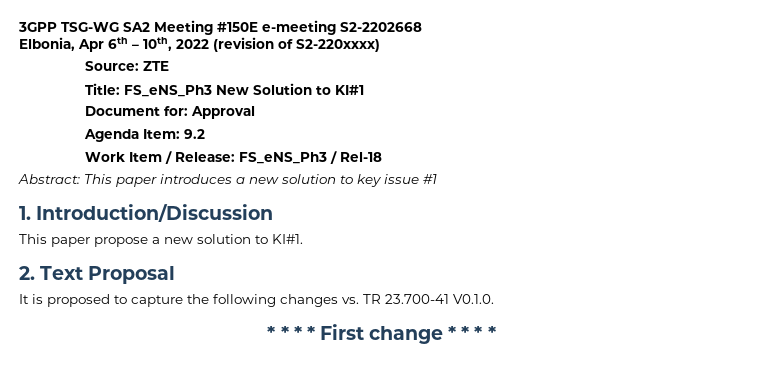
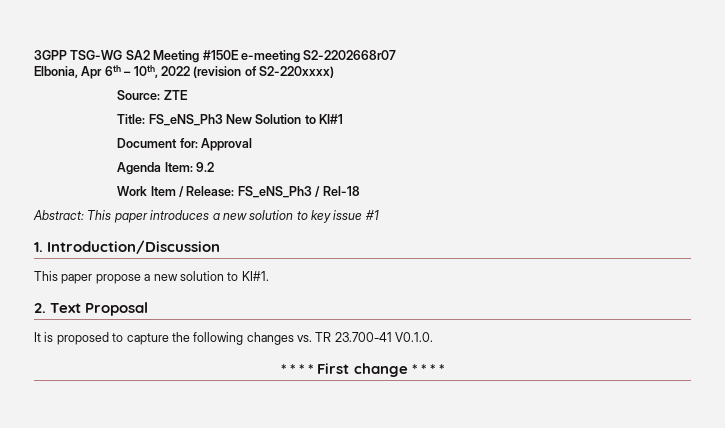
[340,22,422,32] S2-2202668 -> [303,50,397,60] S2-2202668r07

